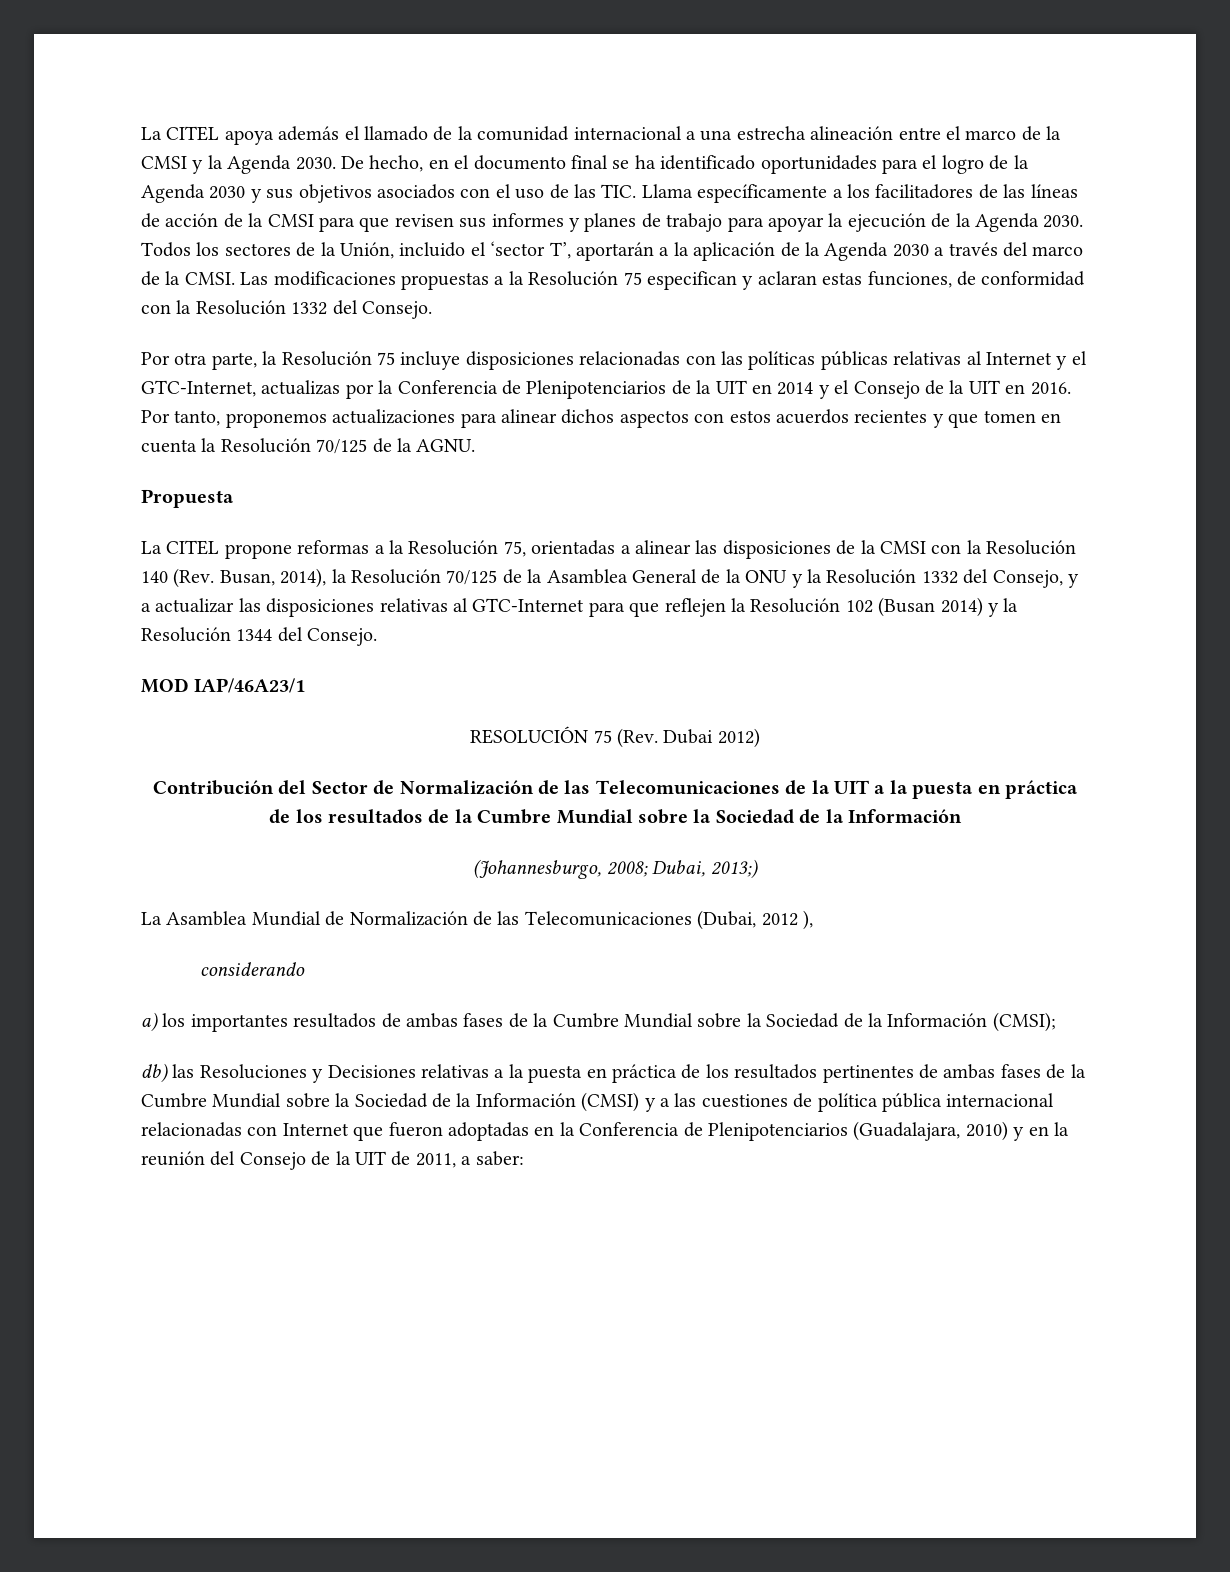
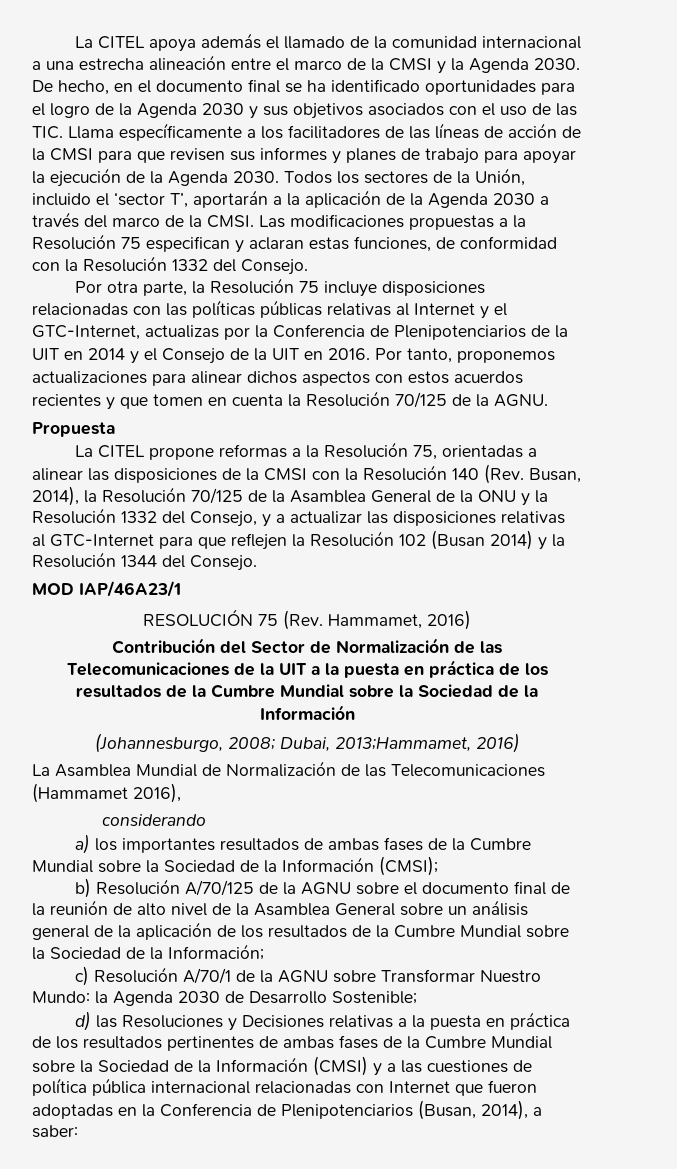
[663,728,760,748] Dubai 2012) -> [328,610,471,630] Hammamet, 2016)
[710,859,758,879] 2013;) -> [334,733,520,753] 2013;Hammamet, 2016)
[697,910,813,930] (Dubai, 2012 ), -> [32,783,181,803] (Hammamet 2016),
[141,1063,168,1083] db) -> [75,878,571,898] [32,900,528,916] [32,922,569,940] [32,944,264,960] [75,966,542,986] [32,991,417,1006] [75,1011,92,1031] b) Resolución A/70/125 de la AGNU sobre el documento final de la reunión de alto nivel de la Asamblea General sobre un análisis general de la aplicación de los resultados de la Cumbre Mundial sobre la Sociedad de la Información; // c) Resolución A/70/1 de la AGNU sobre Transformar Nuestro Mundo: la Agenda 2030 de Desarrollo Sostenible; // d)
[853,1121,1069,1141] [141,1151,456,1170] (Guadalajara, 2010) y en la reunión del Consejo de la UIT de 2011, -> [418,1100,528,1120] (Busan, 2014),

